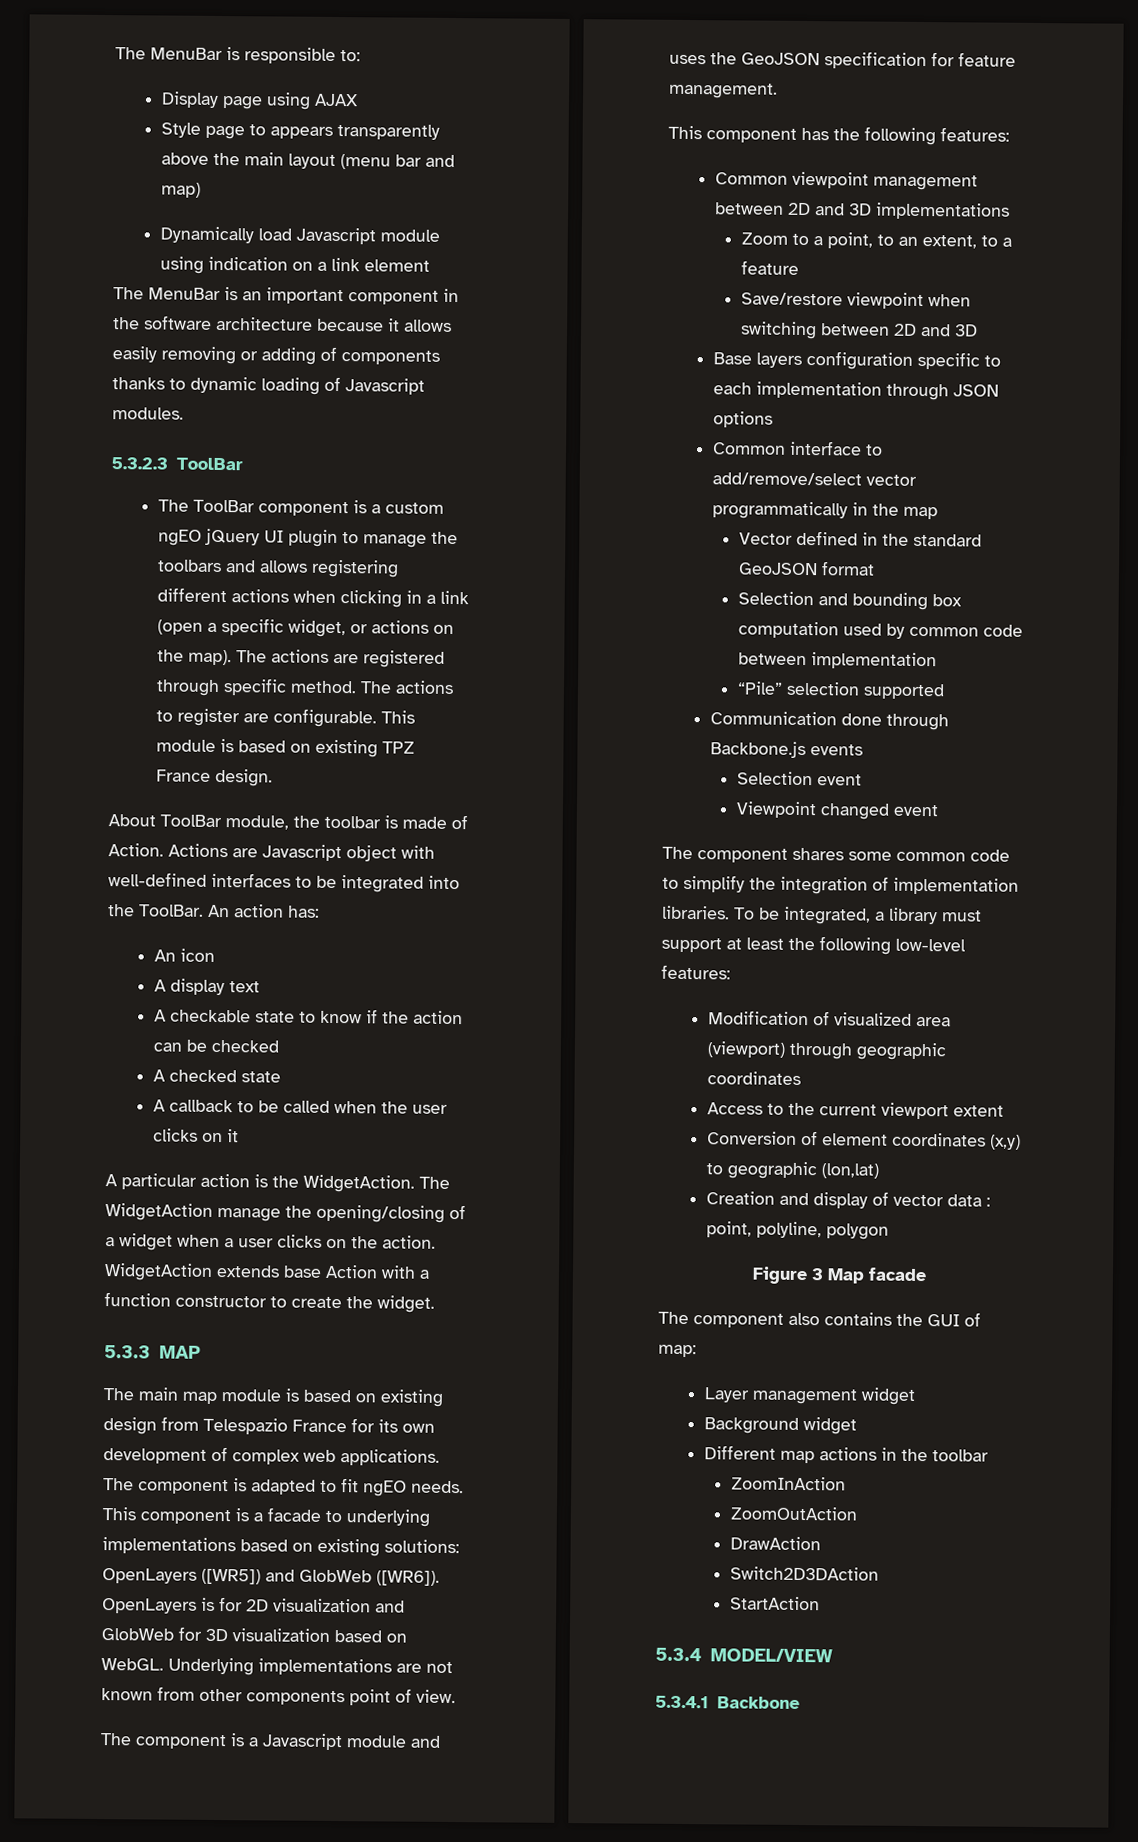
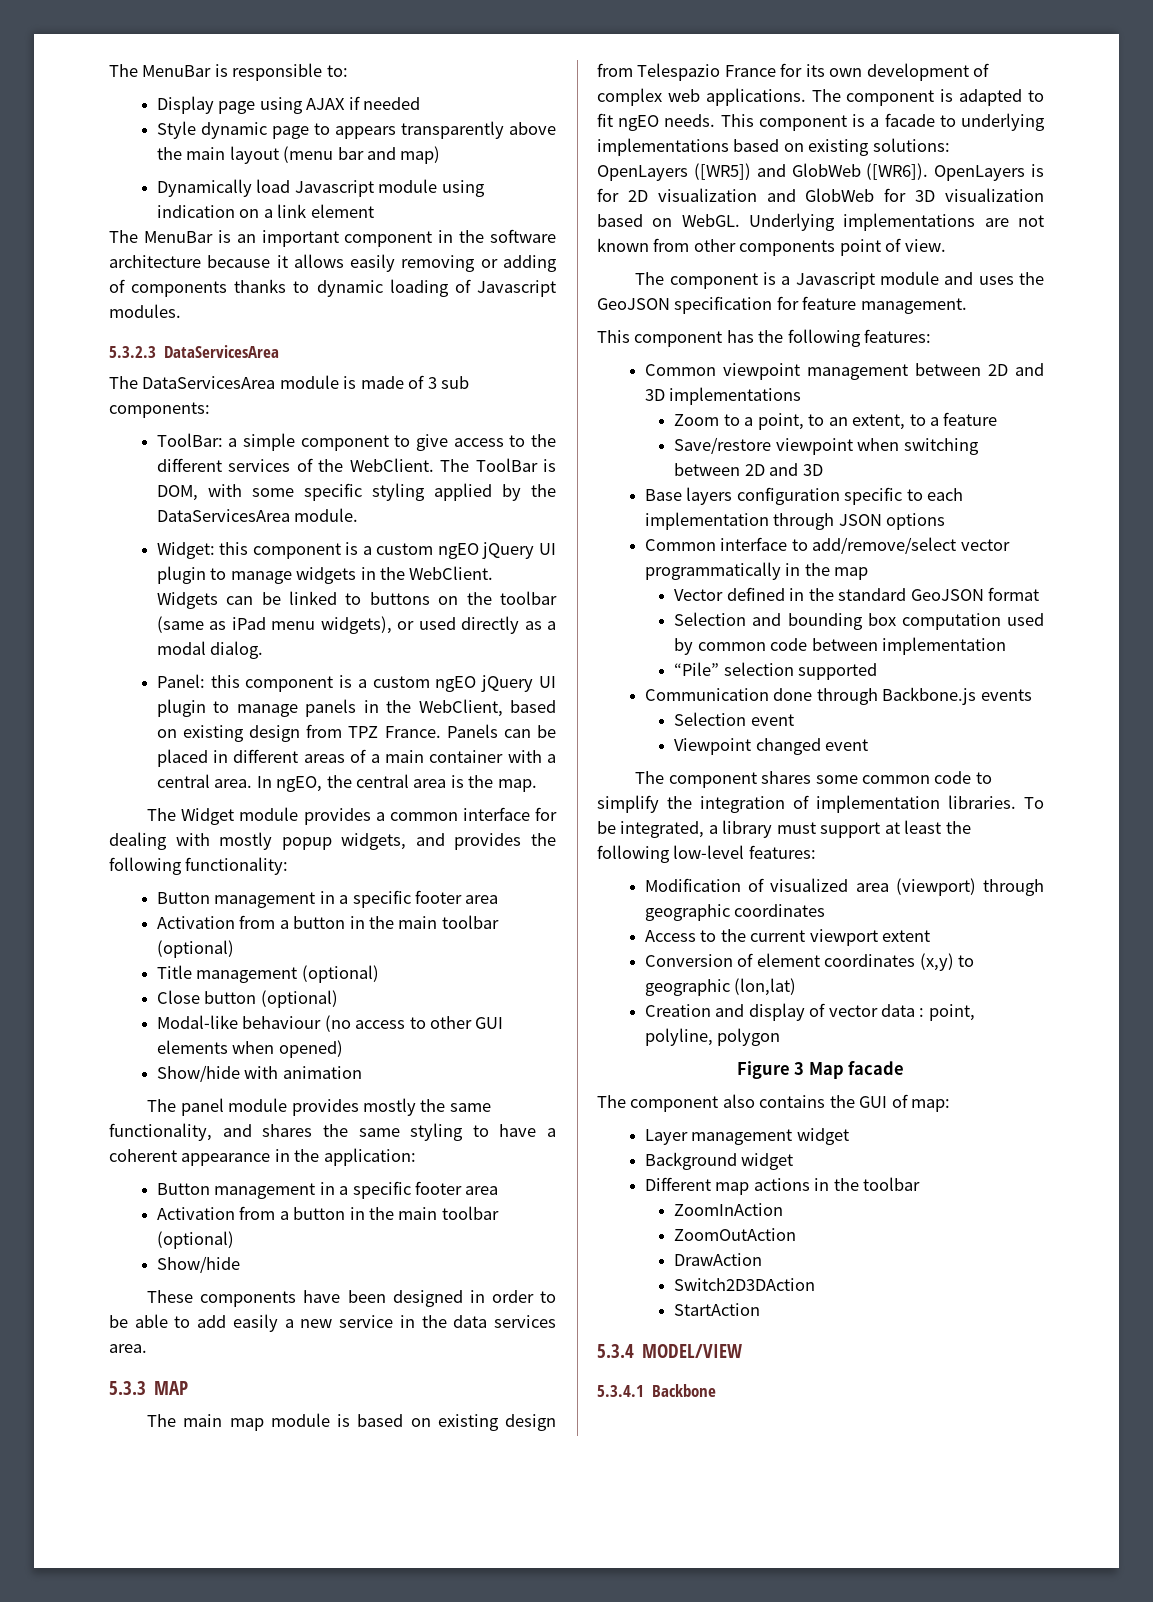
(359, 100) none -> [348,96,421,110] if needed
(201, 130) none -> [200,122,267,139] dynamic
[175,457,243,471] [157,499,255,513] ToolBar // The ToolBar -> [164,345,280,358] [109,375,470,389] [109,402,210,418] [156,433,556,451] [156,458,556,472] [156,483,556,501] [156,508,359,522] [156,542,249,559] DataServicesArea // The DataServicesArea module is made of 3 sub components: // ToolBar: a simple component to give access to the different services of the WebClient. The ToolBar is DOM, with some specific styling applied by the DataServicesArea module. // Widget: this
[430,531,458,545] [156,559,399,578] [156,587,469,608] [156,618,454,638] [156,649,445,668] [155,678,454,696] [155,708,415,728] [155,739,415,758] [155,768,273,787] [108,814,468,830] [108,843,435,862] [108,872,460,893] [108,904,320,918] [153,948,215,962] [153,978,260,996] [153,1009,463,1025] [152,1039,279,1053] [152,1069,281,1083] [152,1099,448,1114] [152,1128,239,1143] [105,1173,450,1193] [105,1203,466,1223] [105,1233,436,1251] [104,1263,430,1281] [104,1292,435,1313] the toolbars and allows registering different actions when clicking in a link (open a specific widget, or actions on the map). The actions are registered through specific method. The actions to register are configurable. This module is based on existing TPZ France design. // About ToolBar module, the toolbar is made of Action. Actions are Javascript object with well-defined interfaces to be integrated into the ToolBar. An action has: // An icon // A display text // A checkable state to know if the action can be checked // A checked state // A callback to be called when the user clicks on it // A particular action is the WidgetAction. The WidgetAction manage the opening/closing of a widget when a user clicks on the action. WidgetAction extends base Action with a function constructor to create the widget. -> [296,566,494,584] [156,591,557,609] [156,616,556,634] [156,641,264,659] [156,674,556,692] [156,699,556,717] [156,724,556,742] [156,749,556,767] [156,774,537,792] [147,807,557,825] [109,832,556,850] [109,857,289,875] [156,890,499,908] [156,915,499,929] [156,940,234,958] [156,965,379,983] [156,990,338,1008] [156,1015,504,1032] [156,1040,343,1058] [156,1065,362,1082] [147,1098,491,1116] [109,1123,556,1141] [109,1148,416,1166] [156,1181,499,1199] [156,1206,499,1220] [156,1231,234,1249] [156,1256,240,1273] [147,1290,556,1307] [109,1314,557,1332] [109,1344,147,1353] widgets in the WebClient. Widgets can be linked to buttons on the toolbar (same as iPad menu widgets), or used directly as a modal dialog. // Panel: this component is a custom ngEO jQuery UI plugin to manage panels in the WebClient, based on existing design from TPZ France. Panels can be placed in different areas of a main container with a central area. In ngEO, the central area is the map. // The Widget module provides a common interface for dealing with mostly popup widgets, and provides the following functionality: // Button management in a specific footer area // Activation from a button in the main toolbar (optional) // Title management (optional) // Close button (optional) // Modal-like behaviour (no access to other GUI elements when opened) // Show/hide with animation // The panel module provides mostly the same functionality, and shares the same styling to have a coherent appearance in the application: // Button management in a specific footer area // Activation from a button in the main toolbar (optional) // Show/hide // These components have been designed in order to be able to add easily a new service in the data services area.

